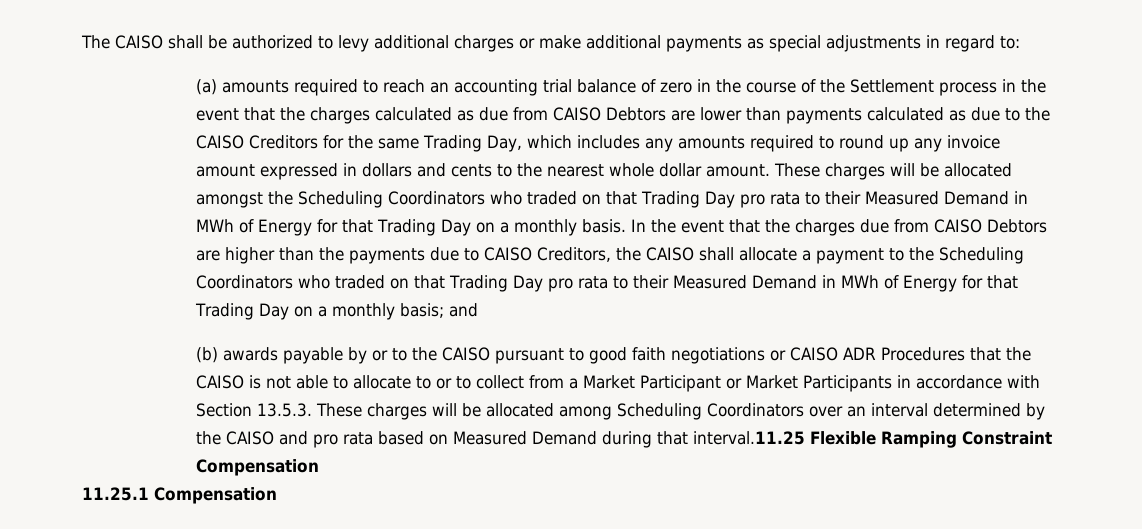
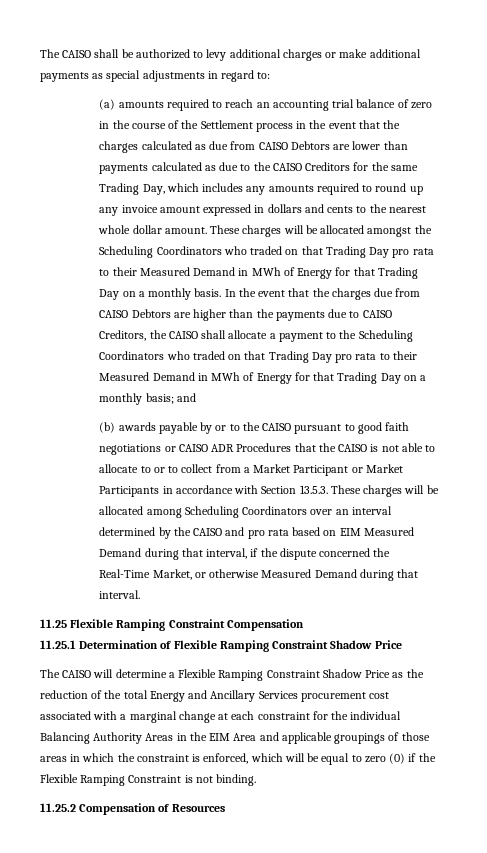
[453,431,806,448] Measured Demand during that interval.11.25 -> [339,527,414,536] [99,548,391,560] [99,569,419,581] [99,590,141,599] [40,619,67,628] EIM Measured Demand during that interval, if the dispute concerned the Real-Time Market, or otherwise Measured Demand during that interval. // 11.25
[154,487,277,504] Compensation -> [79,640,402,652] [40,669,424,681] [40,690,390,702] [40,711,402,723] [40,732,430,744] [40,753,436,765] [40,774,257,786] [40,803,225,815] Determination of Flexible Ramping Constraint Shadow Price // The CAISO will determine a Flexible Ramping Constraint Shadow Price as the reduction of the total Energy and Ancillary Services procurement cost associated with a marginal change at each constraint for the individual Balancing Authority Areas in the EIM Area and applicable groupings of those areas in which the constraint is enforced, which will be equal to zero (0) if the Flexible Ramping Constraint is not binding. // 11.25.2 Compensation of Resources

